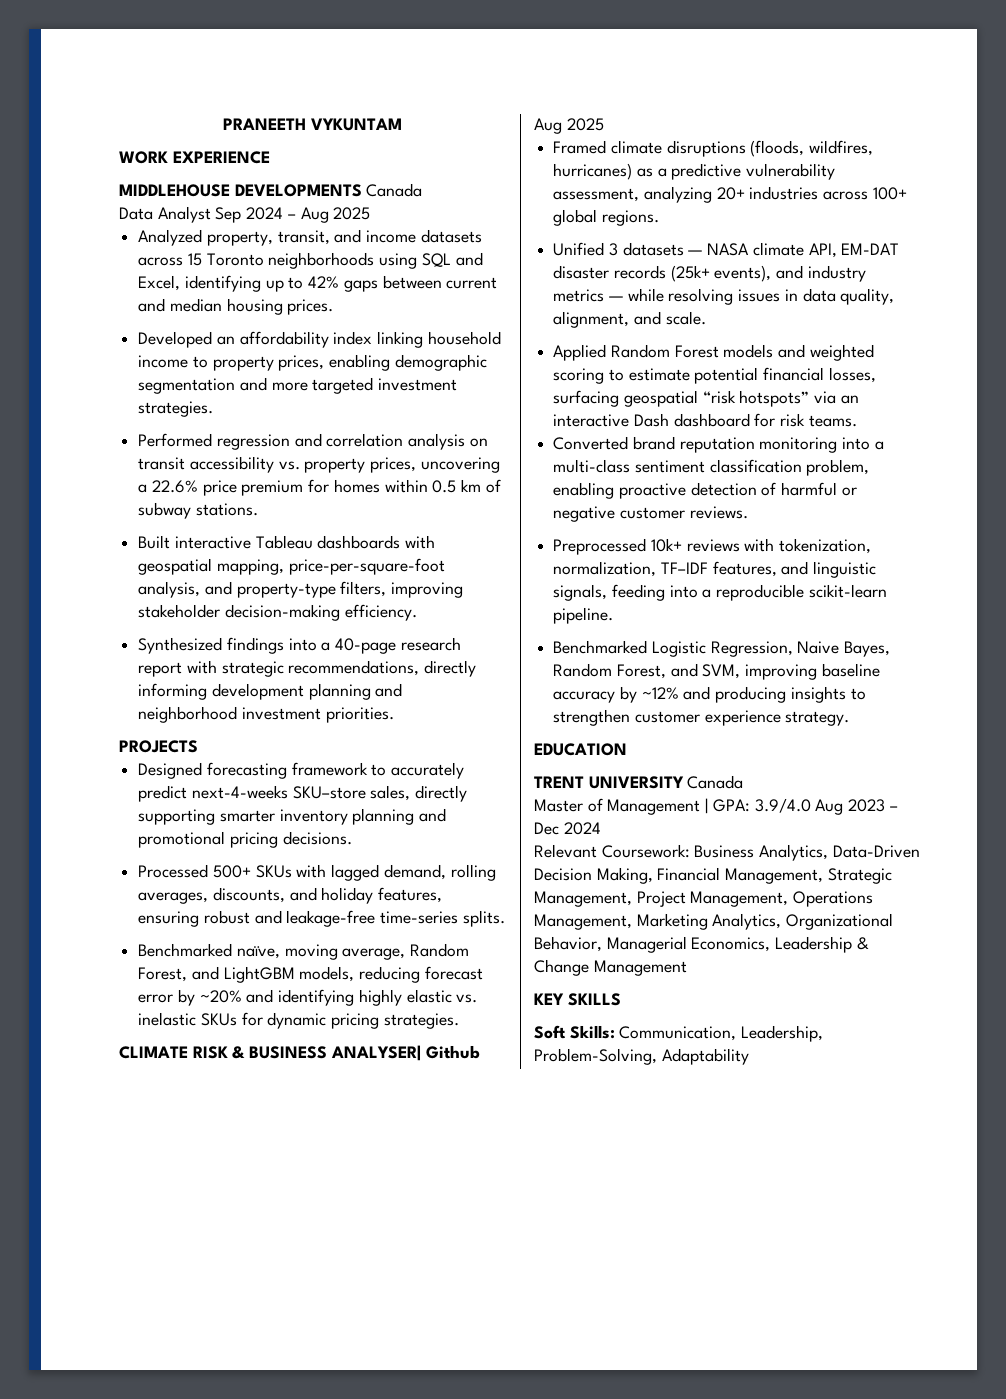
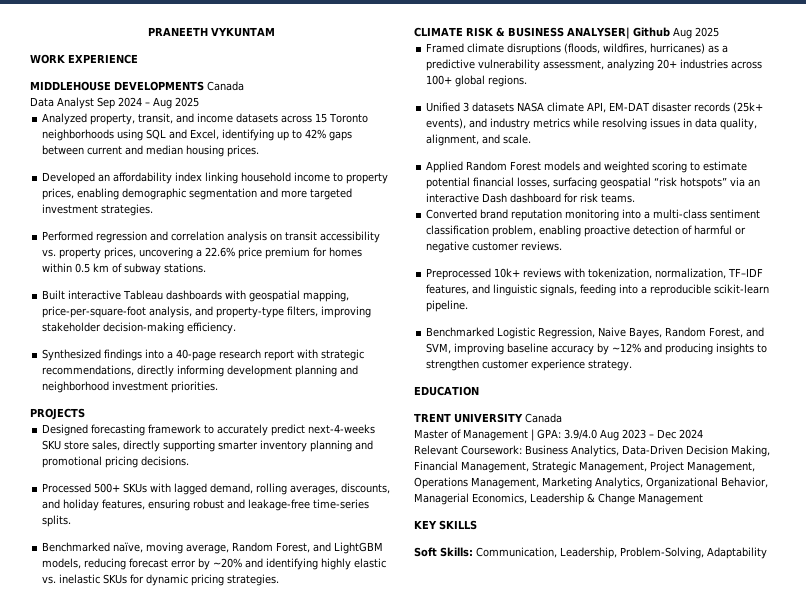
[292,786,366,799] SKU–store -> [42,440,90,450] SKU store
[688,250,703,255] — -> (515, 107) none
[608,296,623,301] — -> (571, 123) none

